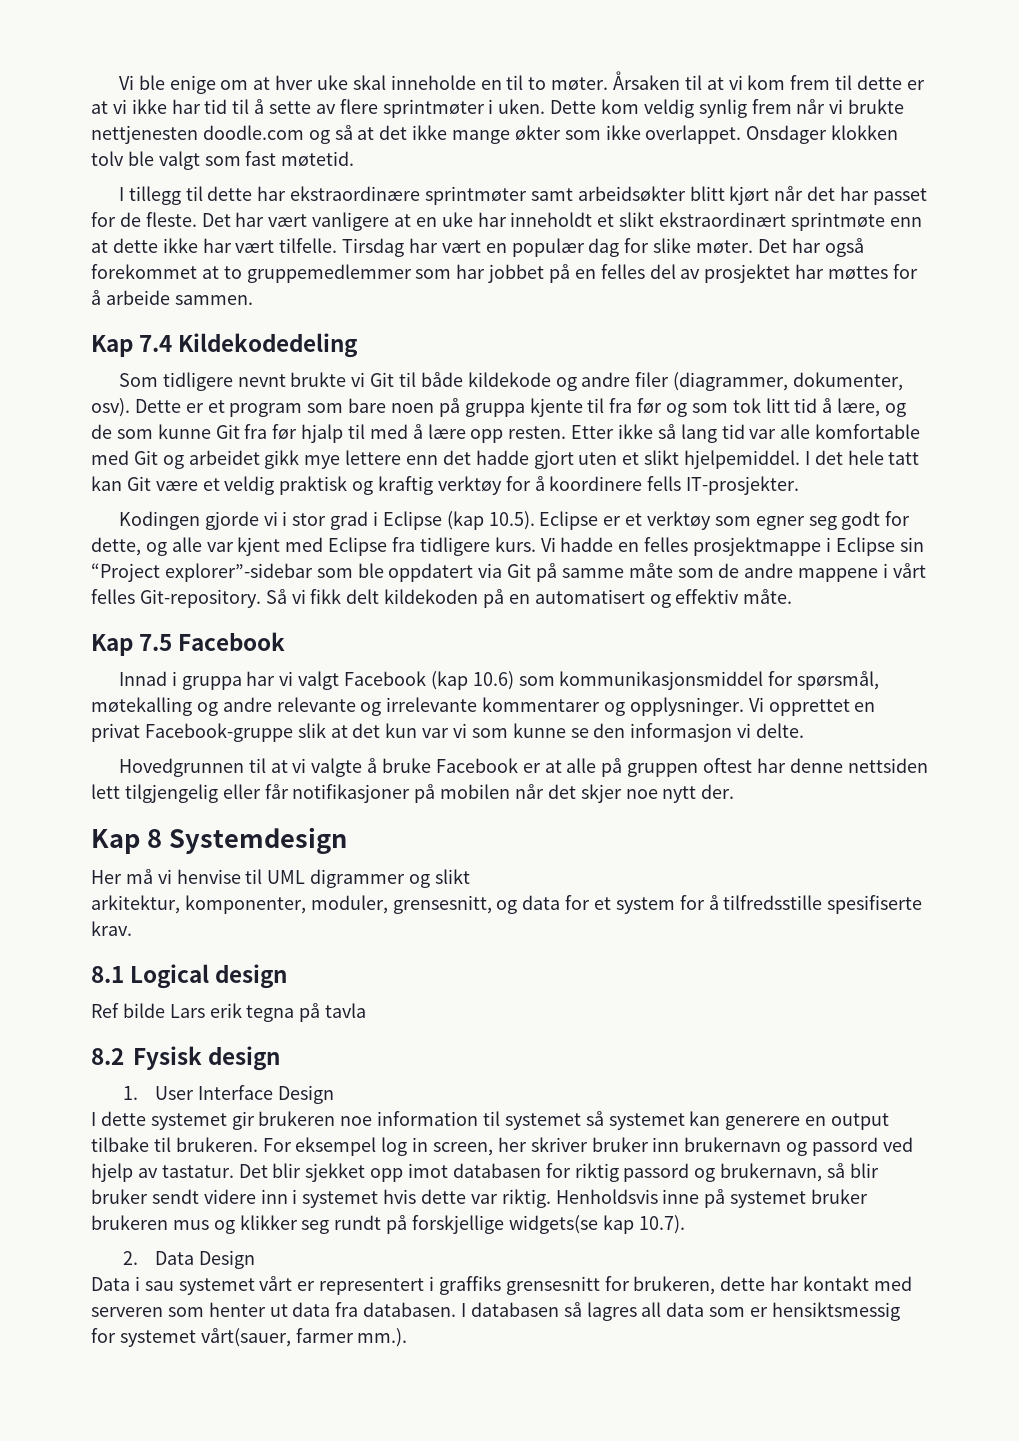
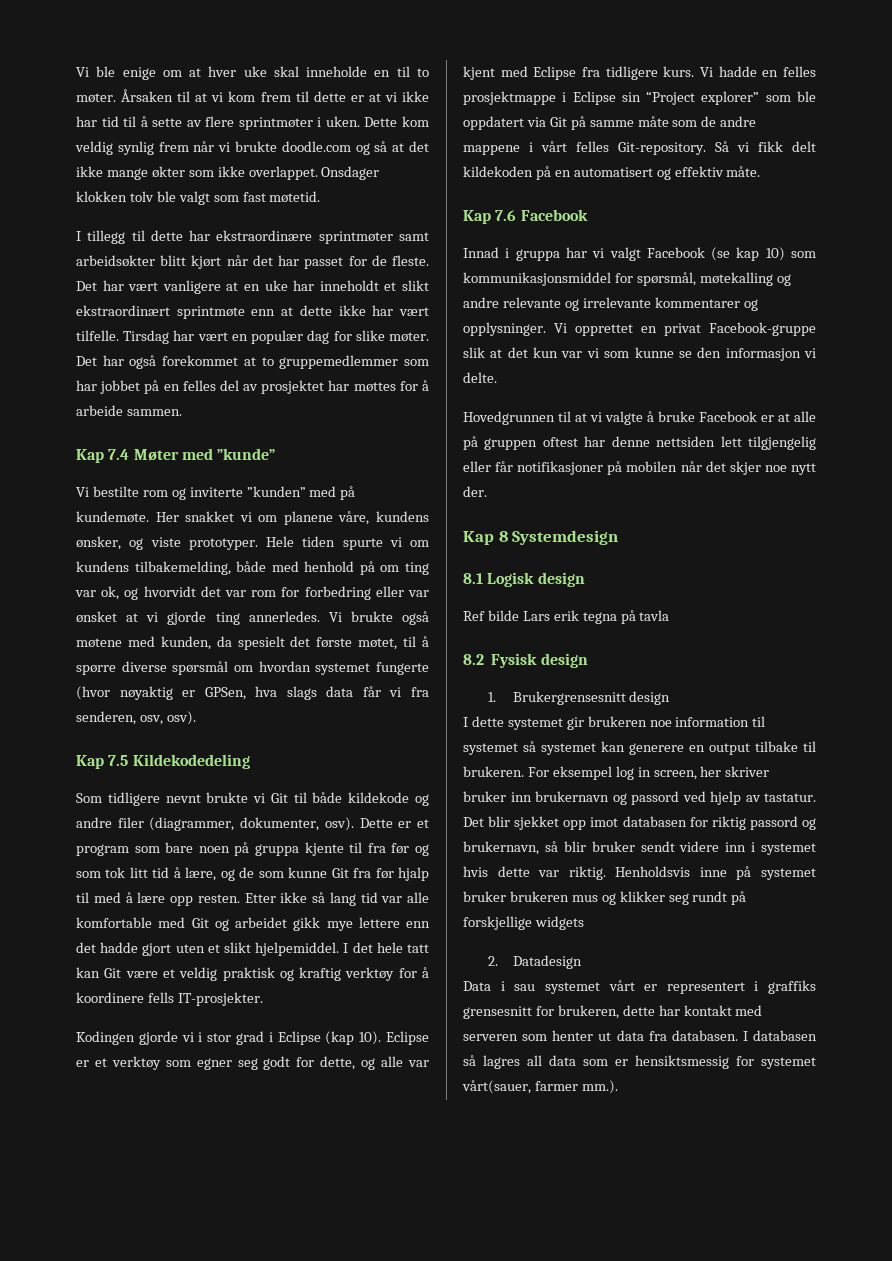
[91,125,198,144] nettjenesten -> (277, 146) none
(173, 343) none -> [133,448,276,461] [76,486,356,500] [76,511,429,525] [76,536,429,550] [76,561,429,575] [75,586,429,600] [76,611,429,625] [76,636,430,650] [76,661,429,675] [76,686,429,700] [76,711,196,725] [76,755,129,769] Møter med ”kunde” // Vi bestilte rom og inviterte ”kunden” med på kundemøte. Her snakket vi om planene våre, kundens ønsker, og viste prototyper. Hele tiden spurte vi om kundens tilbakemelding, både med henhold på om ting var ok, og hvorvidt det var rom for forbedring eller var ønsket at vi gjorde ting annerledes. Vi brukte også møtene med kunden, da spesielt det første møtet, til å spørre diverse spørsmål om hvordan systemet fungerte (hvor nøyaktig er GPSen, hva slags data får vi fra senderen, osv, osv). // Kap 7.5
[488,511,535,530] 10.5). -> [359,1031,382,1045] 10).
[164,563,313,582] explorer”-sidebar -> [701,91,760,105] explorer”
[139,634,173,651] 7.5 -> [495,210,517,221] 7.6
[430,671,514,690] (kap 10.6) -> [711,247,785,261] (se kap 10)
[91,869,470,888] [91,895,923,914] [91,921,132,936] // Her må vi henvise til UML digrammer og slikt // arkitektur, komponenter, moduler, grensesnitt, og data for et system for å tilfredsstille spesifiserte krav. -> (619, 537) none
[130,964,210,989] Logical -> [487,572,535,587] Logisk
[155,1085,335,1104] User Interface Design -> [512,691,671,705] Brukergrensesnitt design
[508,1215,685,1234] widgets(se kap 10.7). -> [534,916,584,930] widgets
[155,1250,256,1269] Data Design -> [512,955,582,969] Datadesign

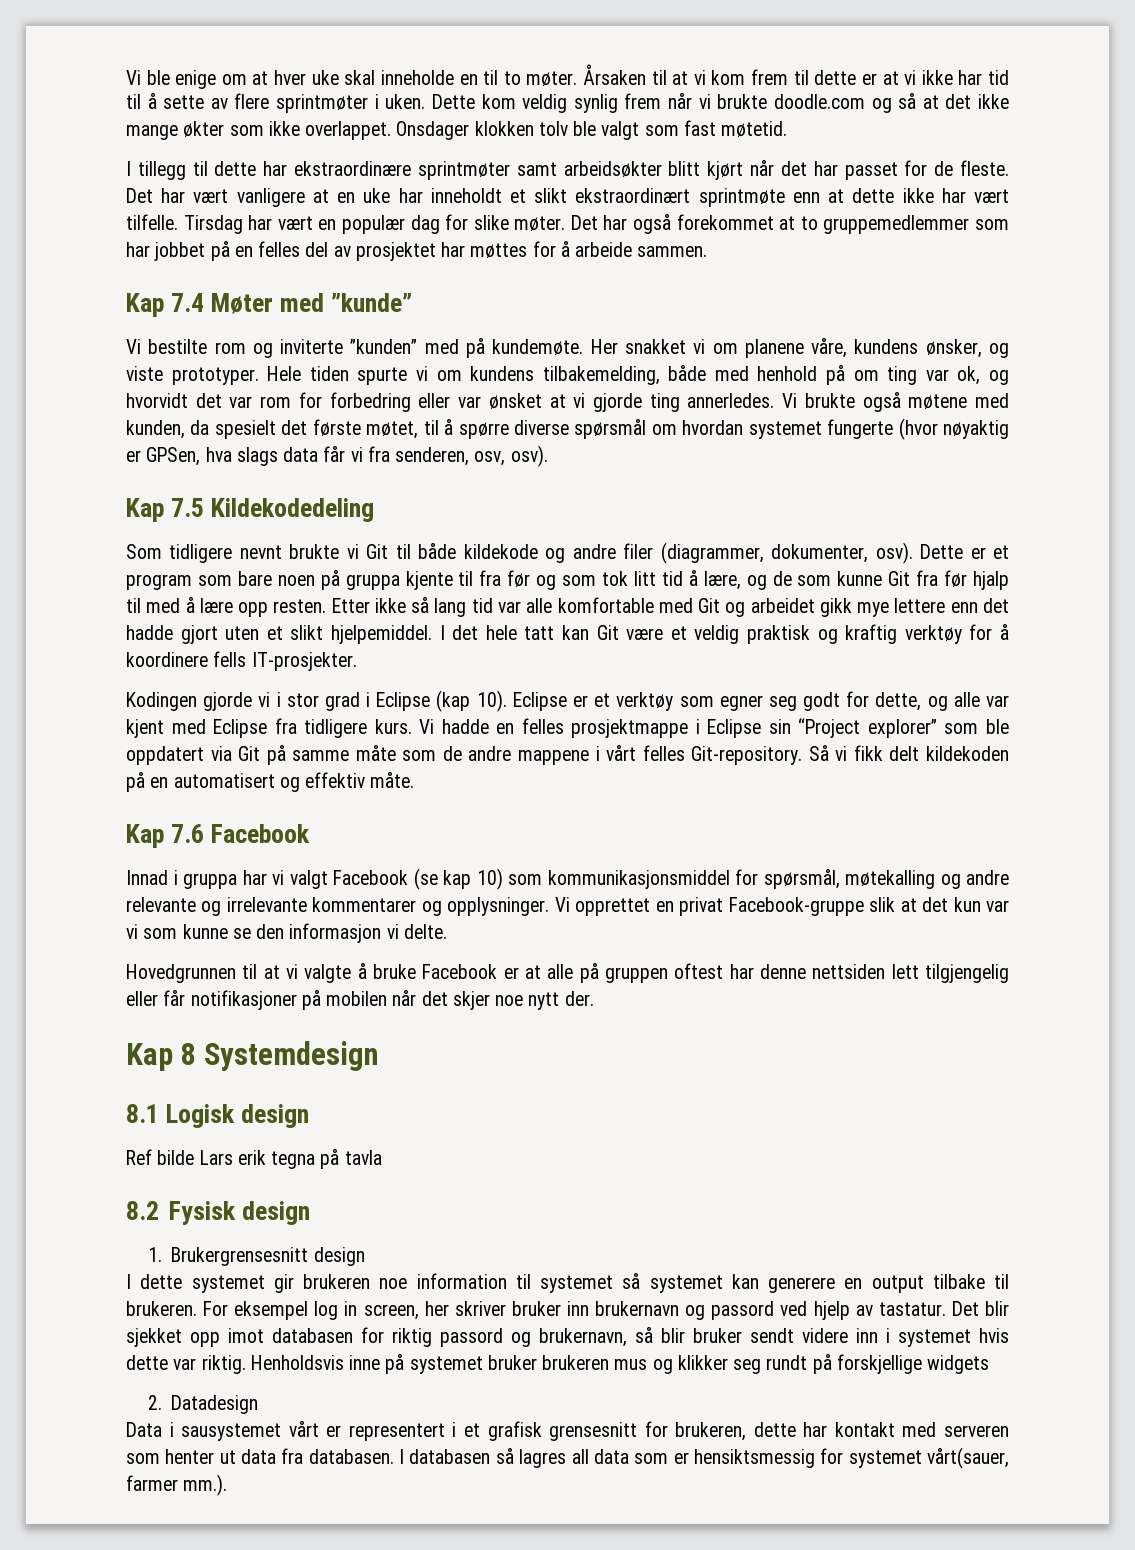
[514,982,600,994] sau systemet -> [181,1423,282,1441] sausystemet
[768,980,816,994] graffiks -> [463,1421,542,1441] et grafisk

